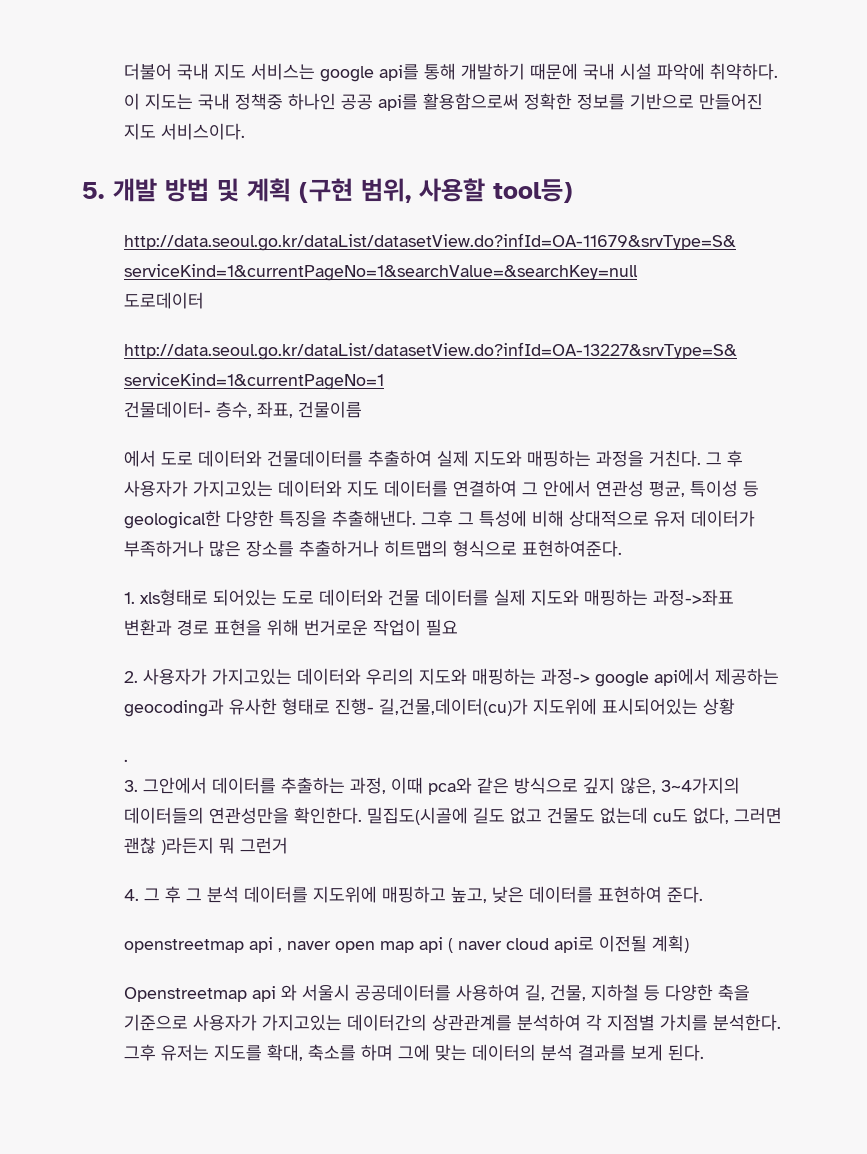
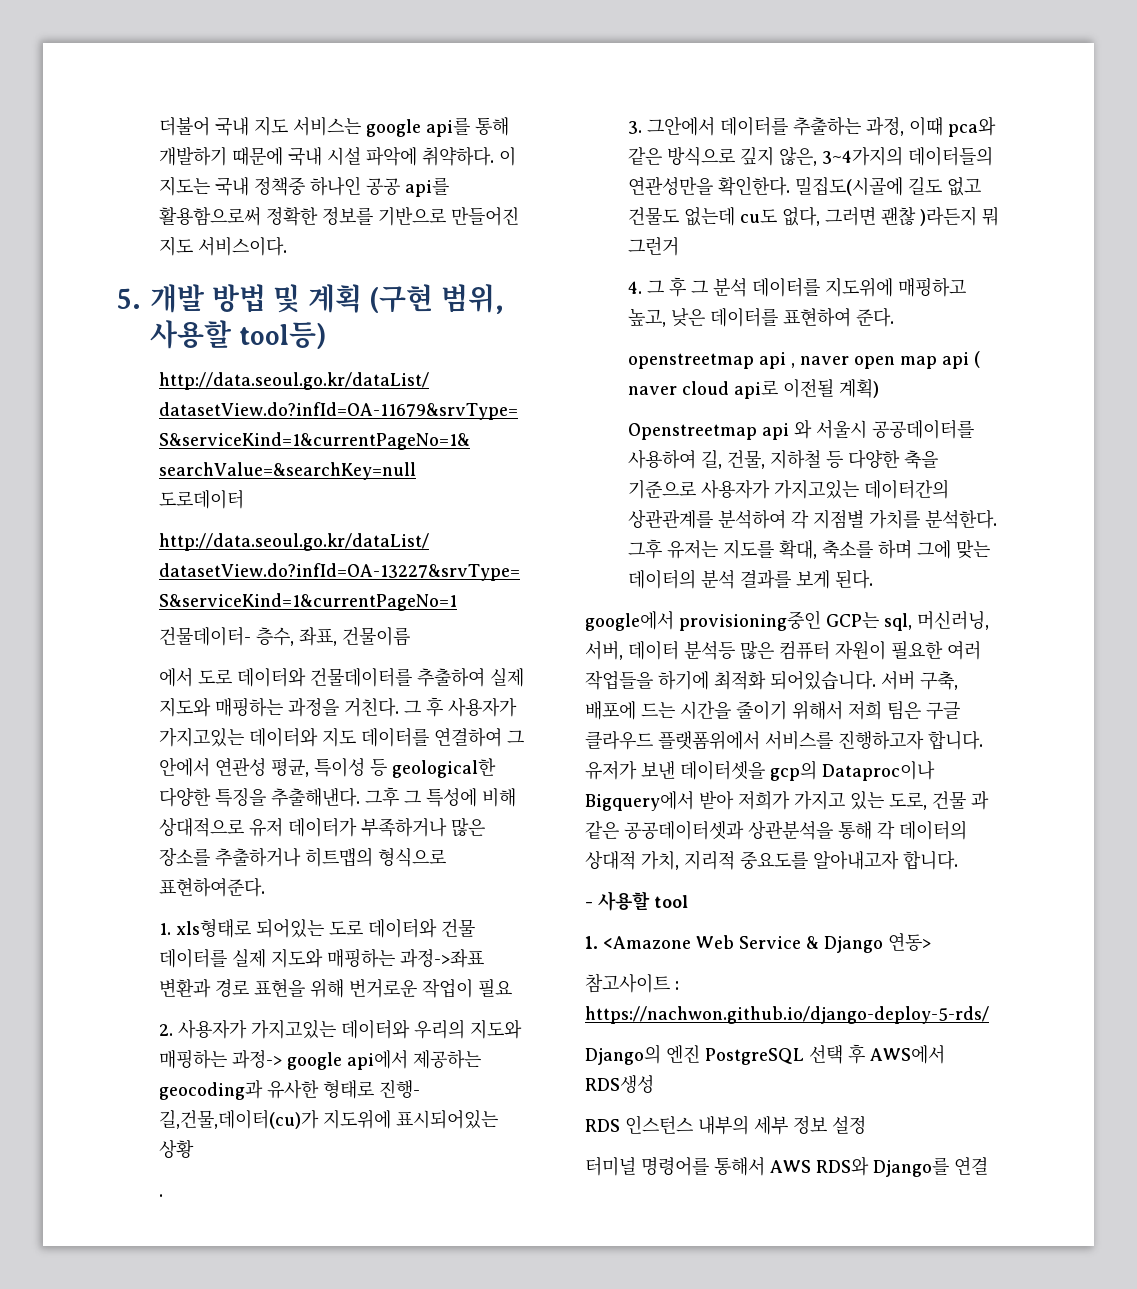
(704, 1052) none -> [585,610,989,631] [585,640,981,660] [585,670,958,690] [585,700,960,720] [585,730,983,750] [585,760,935,781] [585,790,989,811] [585,820,967,840] [585,850,958,870] [585,891,688,911] [585,933,931,953] [585,973,679,993] [585,1006,989,1024] [585,1044,945,1065] [585,1075,654,1093] [585,1115,866,1135] [585,1156,988,1177] // google에서 provisioning중인 GCP는 sql, 머신러닝, 서버, 데이터 분석등 많은 컴퓨터 자원이 필요한 여러 작업들을 하기에 최적화 되어있습니다. 서버 구축, 배포에 드는 시간을 줄이기 위해서 저희 팀은 구글 클라우드 플랫폼위에서 서비스를 진행하고자 합니다. 유저가 보낸 데이터셋을 gcp의 Dataproc이나 Bigquery에서 받아 저희가 가지고 있는 도로, 건물 과 같은 공공데이터셋과 상관분석을 통해 각 데이터의 상대적 가치, 지리적 중요도를 알아내고자 합니다. // - 사용할 tool // 1. <Amazone Web Service & Django 연동> // 참고사이트 : https://nachwon.github.io/django-deploy-5-rds/ // Django의 엔진 PostgreSQL 선택 후 AWS에서 RDS생성 // RDS 인스턴스 내부의 세부 정보 설정 // 터미널 명령어를 통해서 AWS RDS와 Django를 연결

